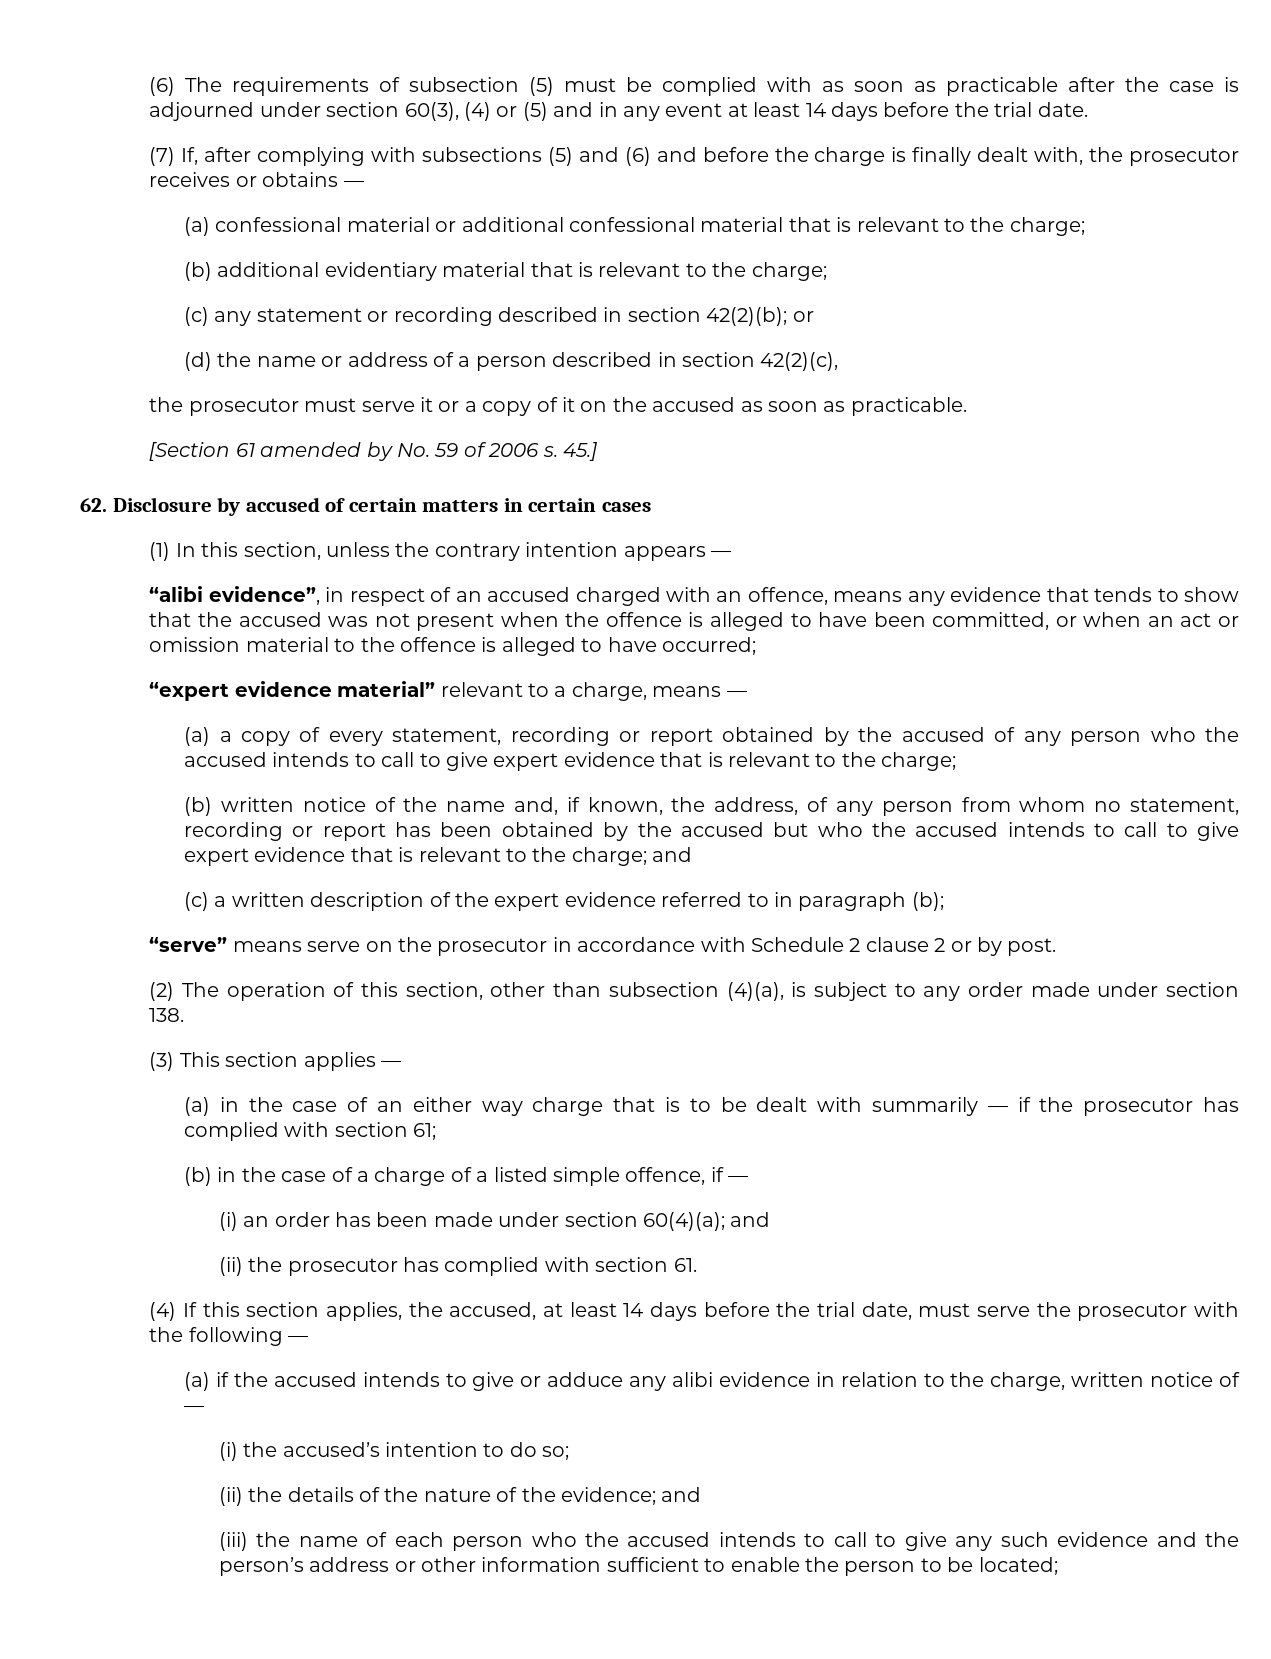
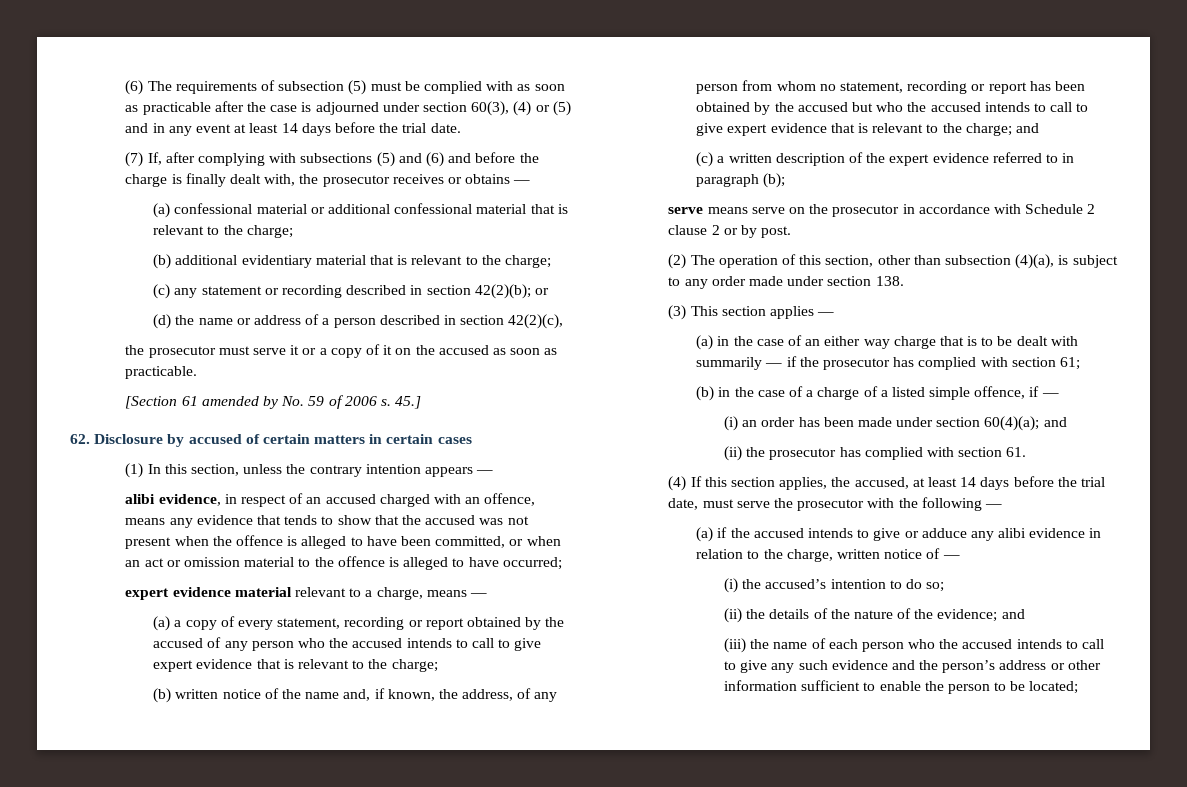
[149,586,320,605] “alibi evidence”, -> [125,494,221,506] alibi evidence,
[149,681,436,701] “expert evidence material” -> [125,587,292,600] expert evidence material
[149,937,228,952] “serve” -> [668,207,704,214] serve

